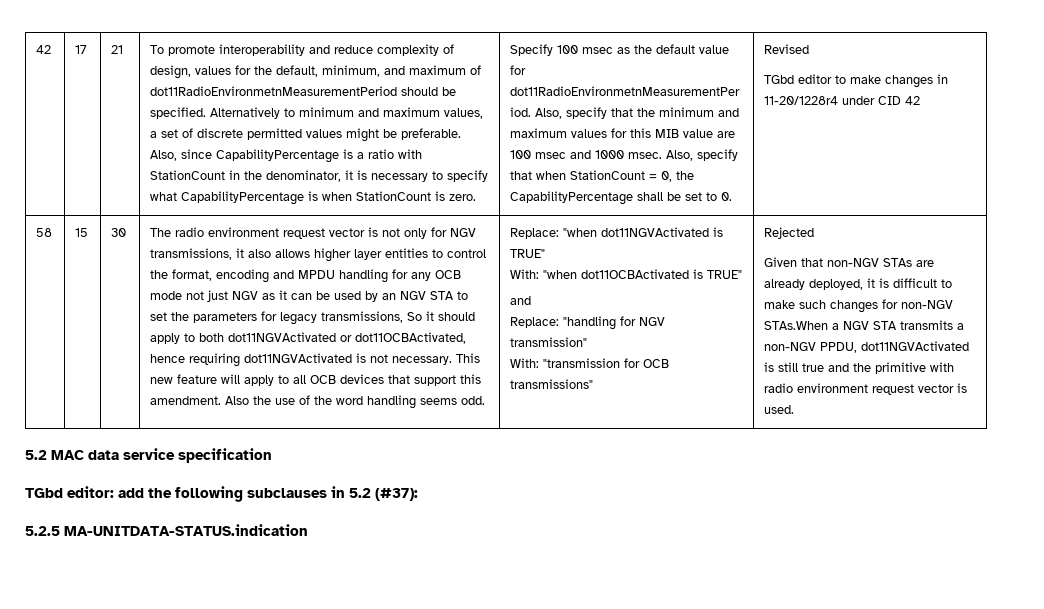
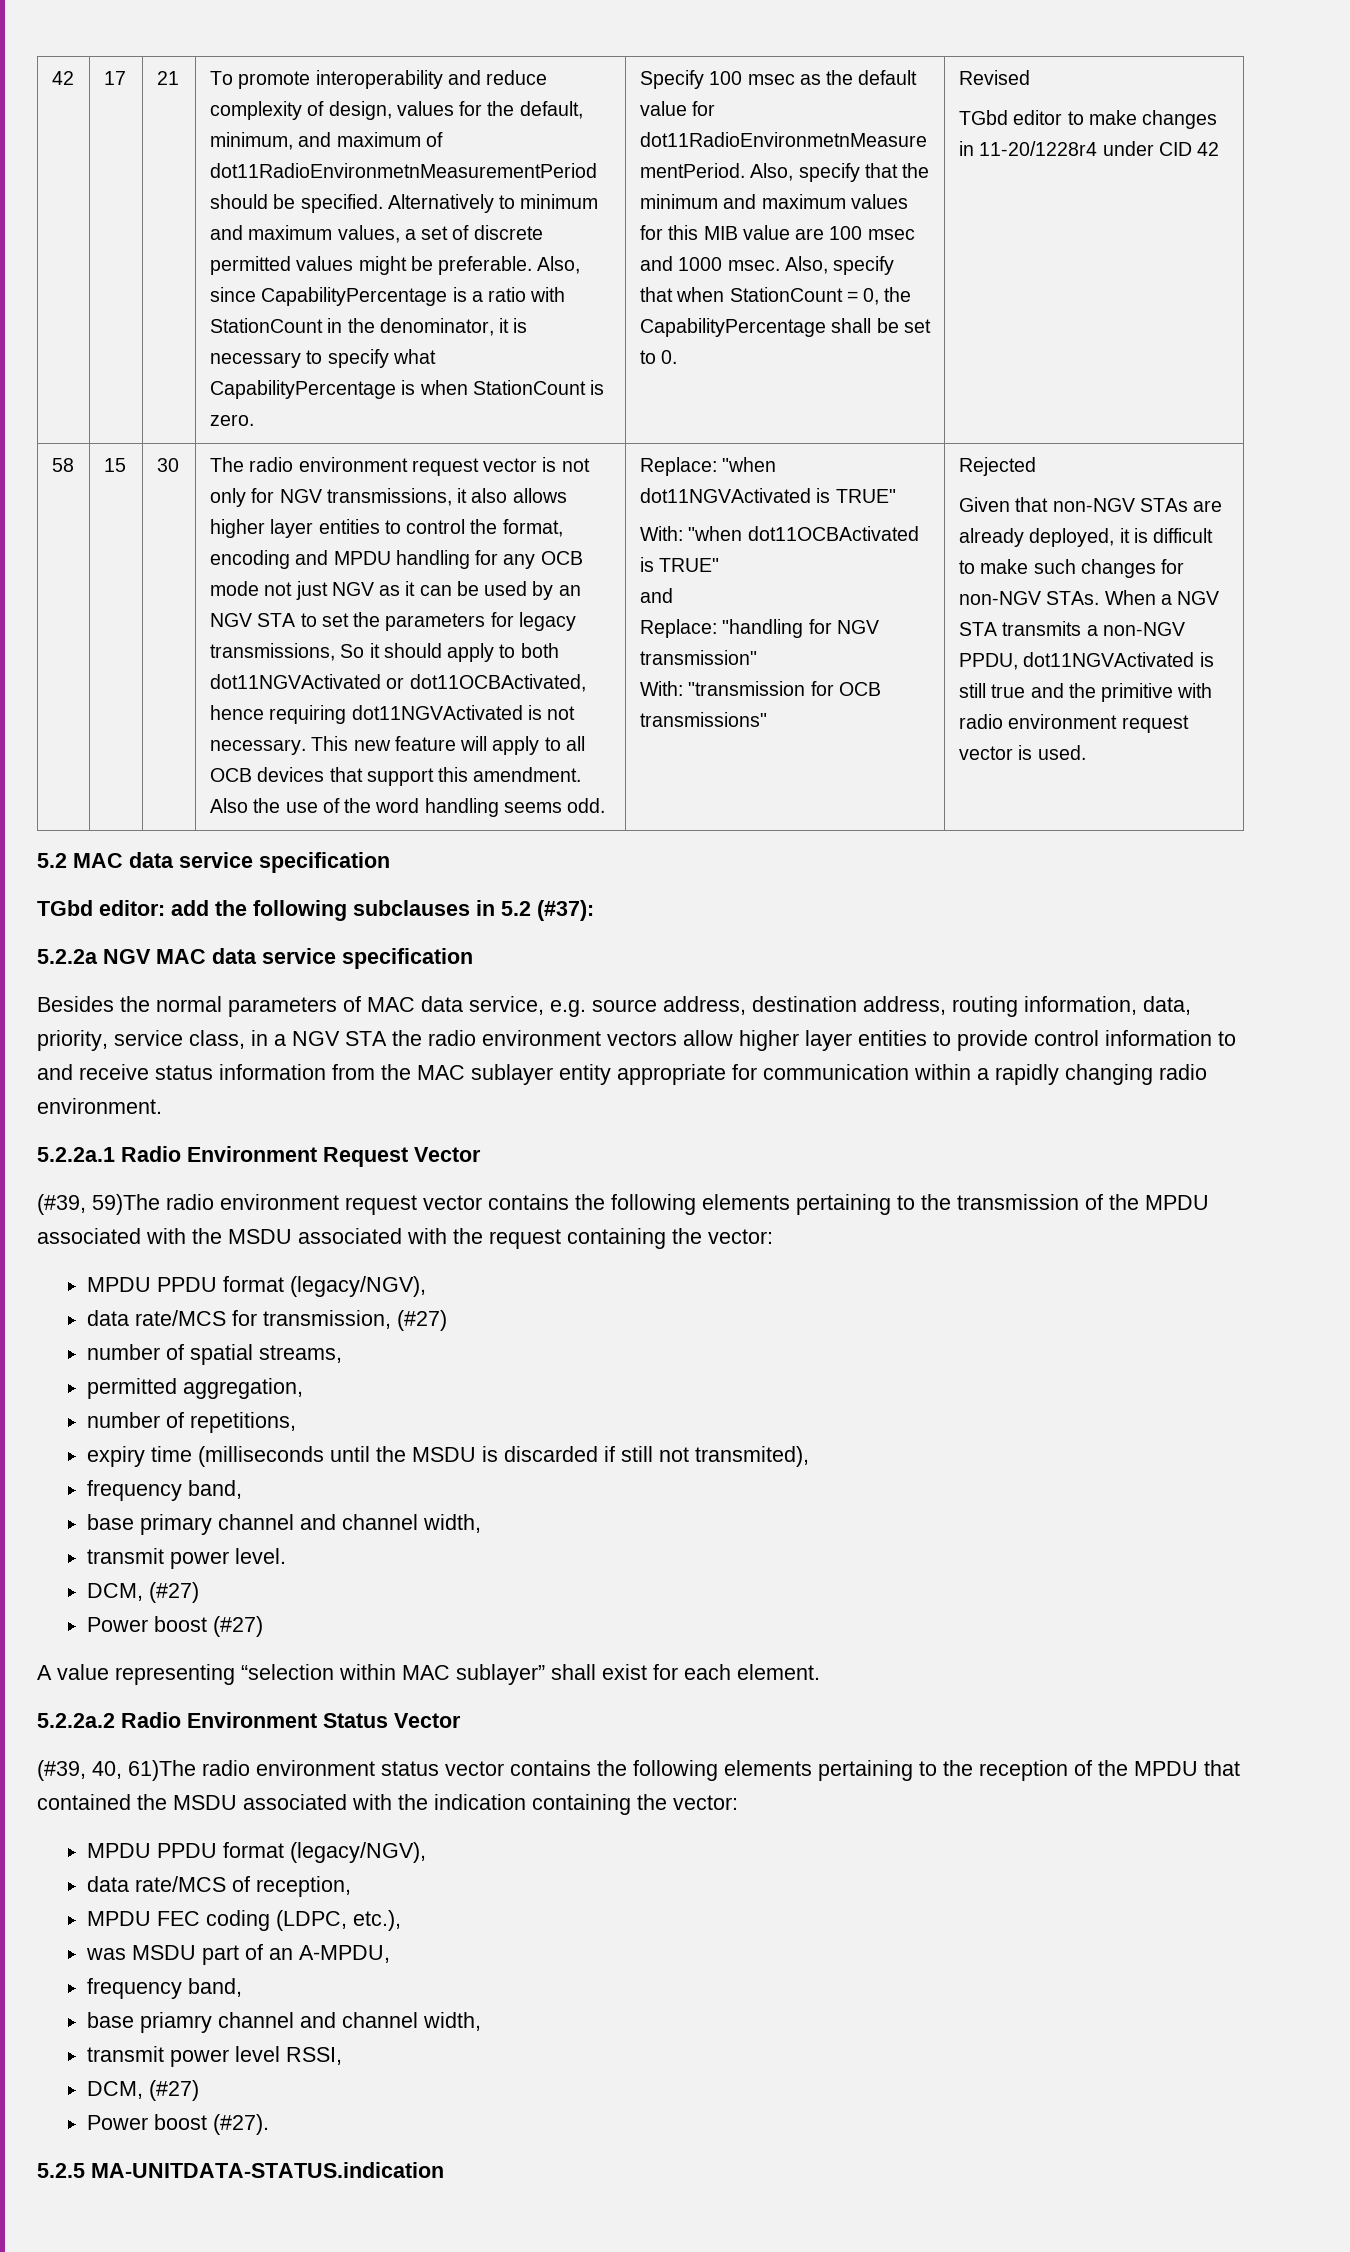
[764,321,829,330] STAs.When -> [1046,590,1156,605] STAs. When
(418, 494) none -> [37,948,473,969] [37,996,1191,1017] [37,1030,1236,1051] [37,1064,1207,1085] [37,1098,162,1114] [37,1146,481,1167] [37,1194,1209,1215] [37,1228,773,1249] [87,1276,427,1297] [87,1310,448,1331] [87,1344,343,1365] [87,1378,304,1399] [87,1412,297,1433] [87,1446,810,1467] [87,1480,243,1501] [87,1514,482,1535] [87,1548,287,1569] [87,1582,200,1603] [87,1616,264,1637] [37,1664,820,1685] [37,1712,461,1728] [37,1760,1240,1781] [37,1794,738,1815] [87,1842,427,1863] [87,1876,352,1897] [87,1910,402,1931] [86,1944,391,1965] [87,1978,243,1999] [87,2012,482,2033] [87,2046,343,2067] [87,2080,200,2101] [87,2114,270,2135] // 5.2.2a NGV MAC data service specification // Besides the normal parameters of MAC data service, e.g. source address, destination address, routing information, data, priority, service class, in a NGV STA the radio environment vectors allow higher layer entities to provide control information to and receive status information from the MAC sublayer entity appropriate for communication within a rapidly changing radio environment. // 5.2.2a.1 Radio Environment Request Vector // (#39, 59)The radio environment request vector contains the following elements pertaining to the transmission of the MPDU associated with the MSDU associated with the request containing the vector: // MPDU PPDU format (legacy/NGV), // data rate/MCS for transmission, (#27) // number of spatial streams, // permitted aggregation, // number of repetitions, // expiry time (milliseconds until the MSDU is discarded if still not transmited), // frequency band, // base primary channel and channel width, // transmit power level. // DCM, (#27) // Power boost (#27) // A value representing “selection within MAC sublayer” shall exist for each element. // 5.2.2a.2 Radio Environment Status Vector // (#39, 40, 61)The radio environment status vector contains the following elements pertaining to the reception of the MPDU that contained the MSDU associated with the indication containing the vector: // MPDU PPDU format (legacy/NGV), // data rate/MCS of reception, // MPDU FEC coding (LDPC, etc.), // was MSDU part of an A-MPDU, // frequency band, // base priamry channel and channel width, // transmit power level RSSI, // DCM, (#27) // Power boost (#27).

